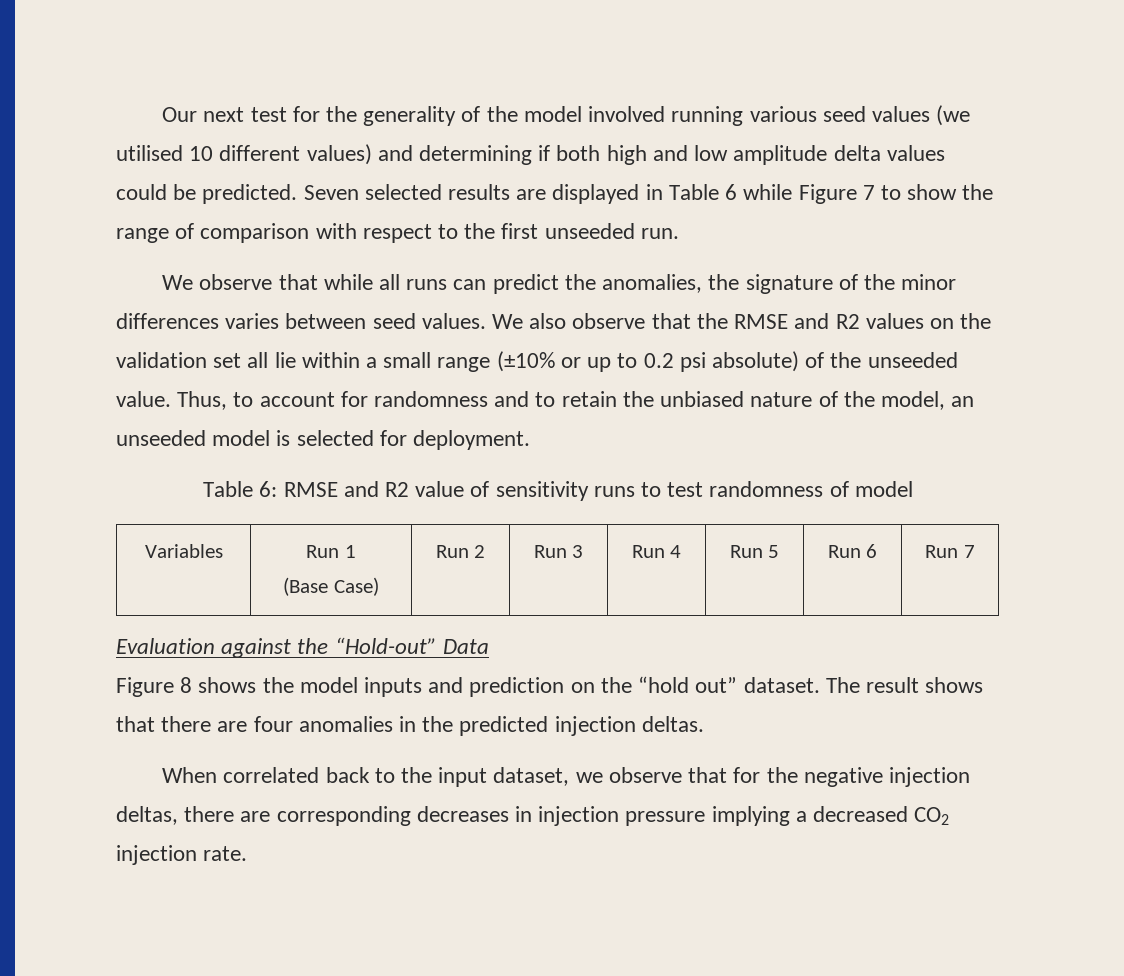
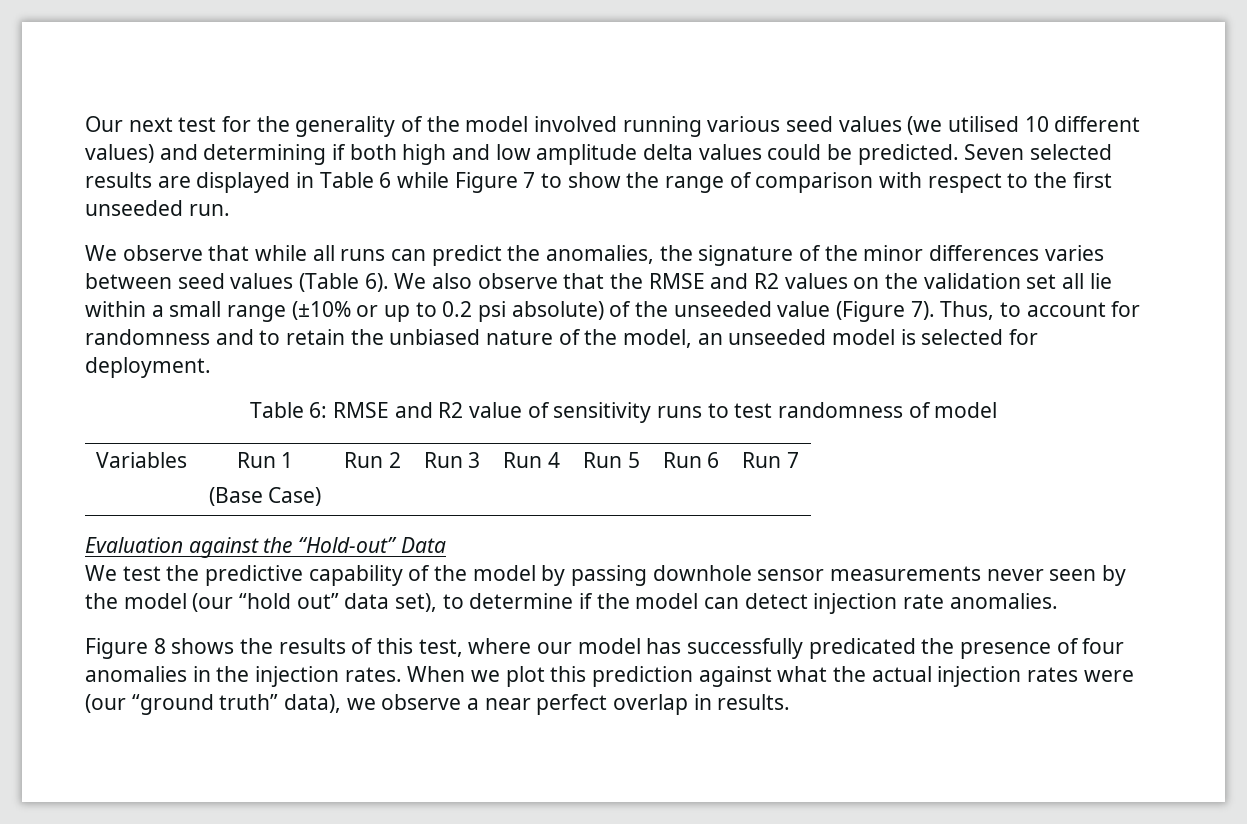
[421,313,486,329] values. -> [230,273,389,292] values (Table 6).
[116,391,171,407] value. -> [777,301,935,322] value (Figure 7).
[116,676,984,697] [116,716,704,736] [162,767,970,787] [116,806,950,826] [116,845,248,865] Figure 8 shows the model inputs and prediction on the “hold out” dataset. The result shows that there are four anomalies in the predicted injection deltas. // When correlated back to the input dataset, we observe that for the negative injection deltas, there are corresponding decreases in injection pressure implying a decreased CO2 injection rate. -> [85,565,1127,586] [85,593,1058,614] [85,638,1125,659] [85,666,1134,687] [85,694,791,715] We test the predictive capability of the model by passing downhole sensor measurements never seen by the model (our “hold out” data set), to determine if the model can detect injection rate anomalies. // Figure 8 shows the results of this test, where our model has successfully predicated the presence of four anomalies in the injection rates. When we plot this prediction against what the actual injection rates were (our “ground truth” data), we observe a near perfect overlap in results.

